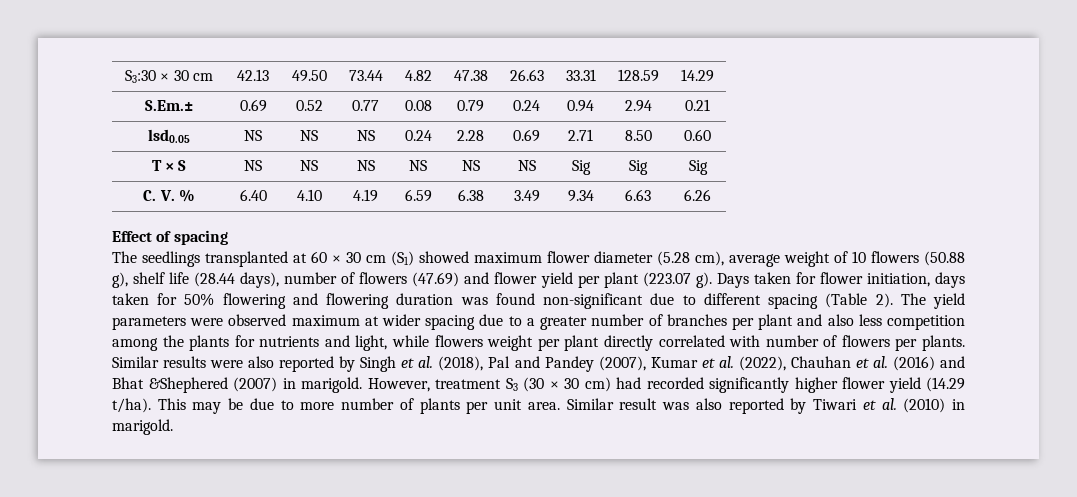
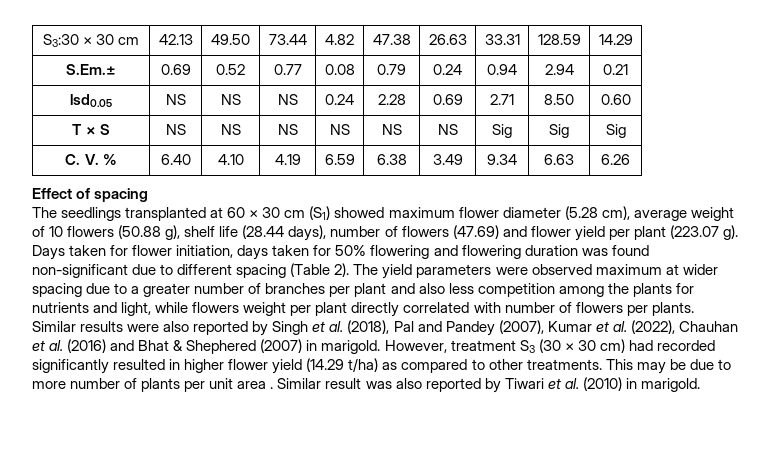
[148,377,228,393] &Shephered -> [173,340,257,354] & Shephered
(789, 385) none -> [113,359,181,370] resulted in
[112,398,151,413] t/ha). -> [348,358,602,373] t/ha) as compared to other treatments.
[527,402,560,410] area. -> [237,381,274,389] area .

